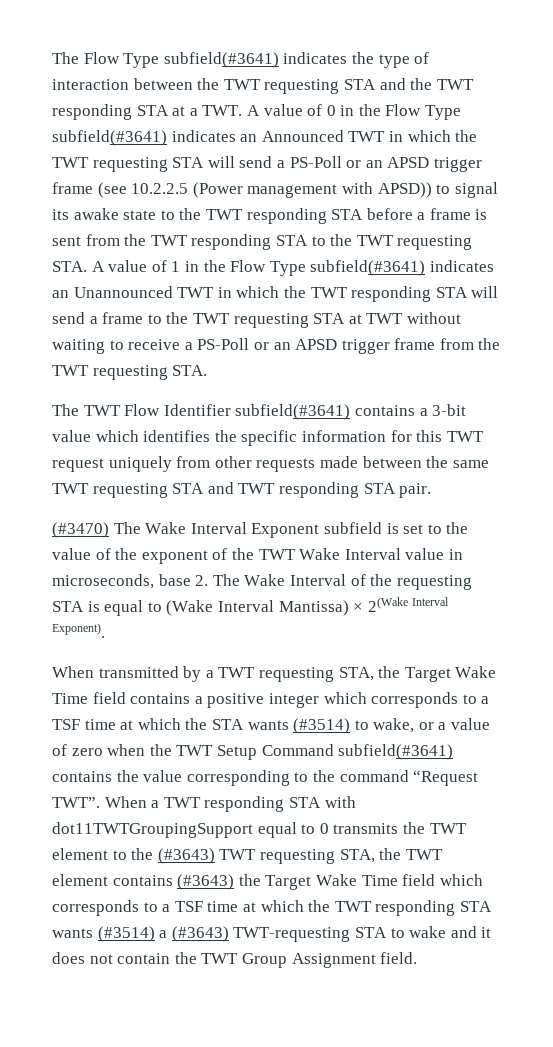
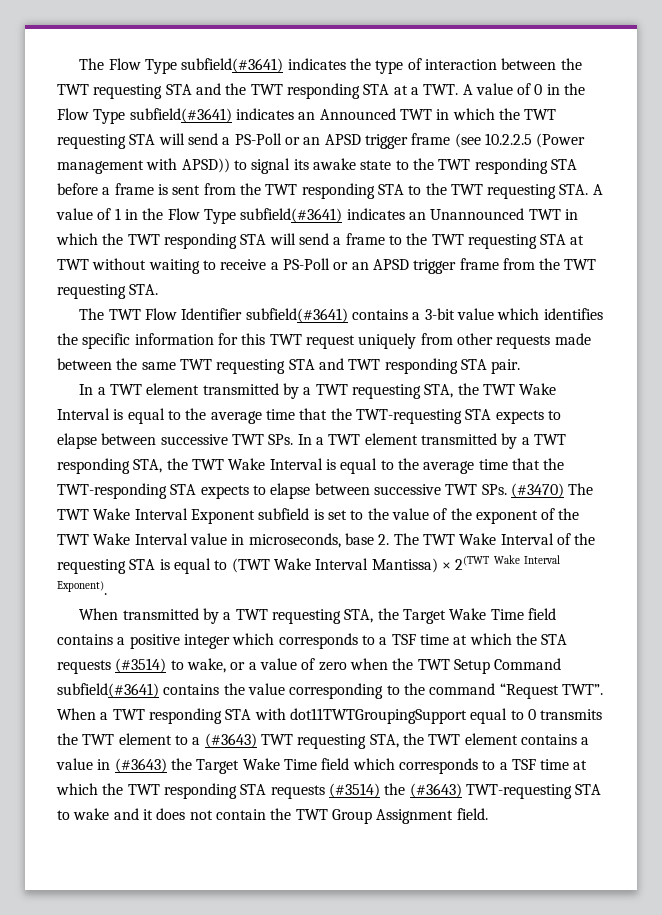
(432, 490) none -> [79,383,557,399] [57,408,561,424] [57,433,566,449] [57,458,565,474] [57,483,507,499] In a TWT element transmitted by a TWT requesting STA, the TWT Wake Interval is equal to the average time that the TWT-requesting STA expects to elapse between successive TWT SPs. In a TWT element transmitted by a TWT responding STA, the TWT Wake Interval is equal to the average time that the TWT-responding STA expects to elapse between successive TWT SPs.
(141, 528) none -> [57,509,89,520] TWT
(240, 580) none -> [422,534,455,545] TWT
[166,600,214,616] (Wake -> [231,558,311,573] (TWT Wake
[367,597,408,612] 2(Wake -> [455,555,520,570] 2(TWT Wake
[247,720,289,730] wants -> [57,660,111,674] requests
[131,848,154,860] the -> [192,737,201,745] a
(173, 880) none -> [581,737,590,745] [56,758,111,770] a value in
[52,926,168,942] wants (#3514) a -> [270,783,406,799] requests (#3514) the

